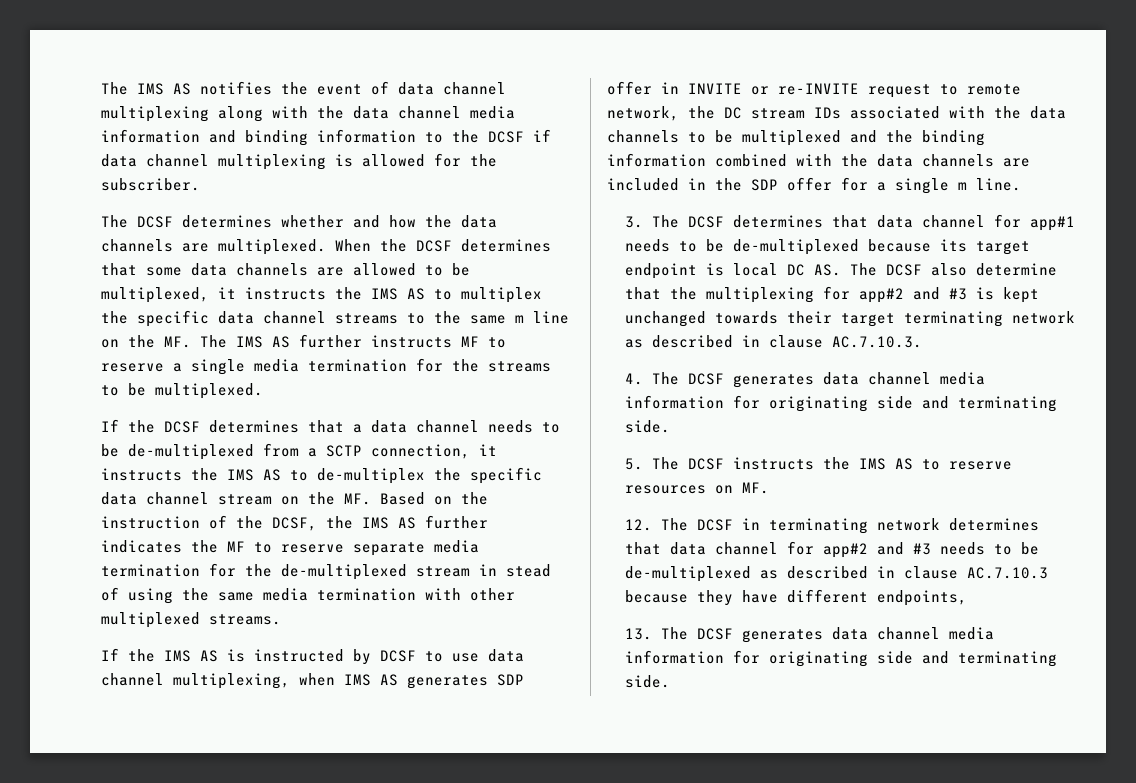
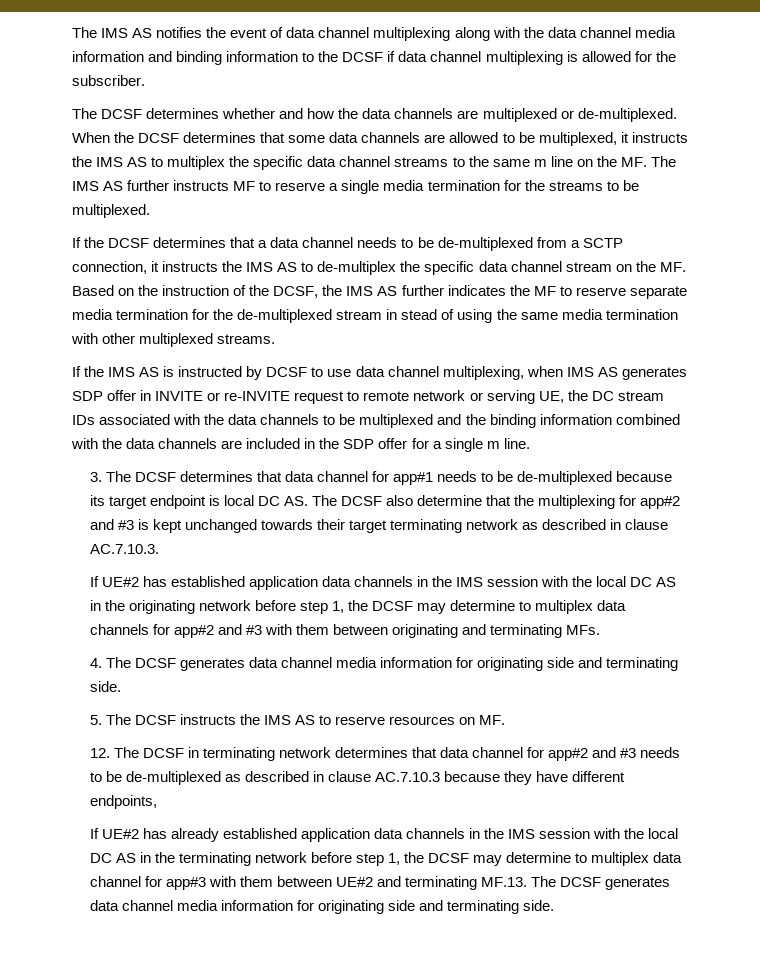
[218,239,326,255] multiplexed. -> [482,108,677,122] multiplexed or de-multiplexed.
[607,106,679,121] network, -> [413,390,564,404] network or serving UE,
(922, 342) none -> [89,576,677,590] [89,600,627,614] [89,624,601,638] // If UE#2 has established application data channels in the IMS session with the local DC AS in the originating network before step 1, the DCSF may determine to multiplex data channels for app#2 and #3 with them between originating and terminating MFs.
[624,628,652,640] 13. -> [89,828,679,842] [89,852,683,866] [89,876,528,890] If UE#2 has already established application data channels in the IMS session with the local DC AS in the terminating network before step 1, the DCSF may determine to multiplex data channel for app#3 with them between UE#2 and terminating MF.13.

